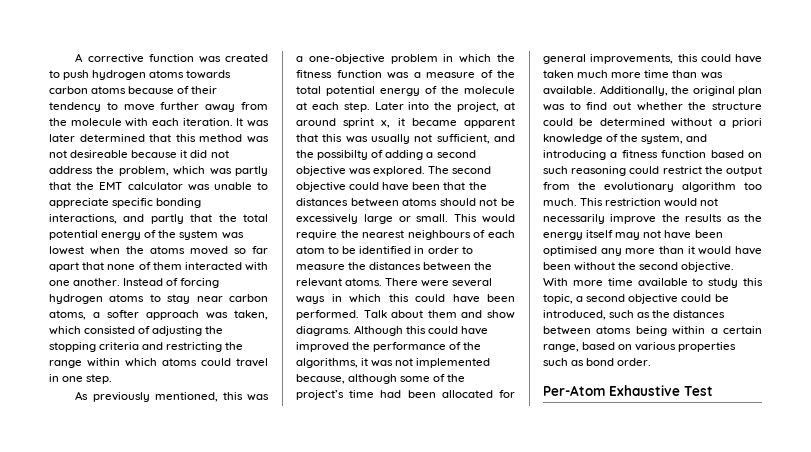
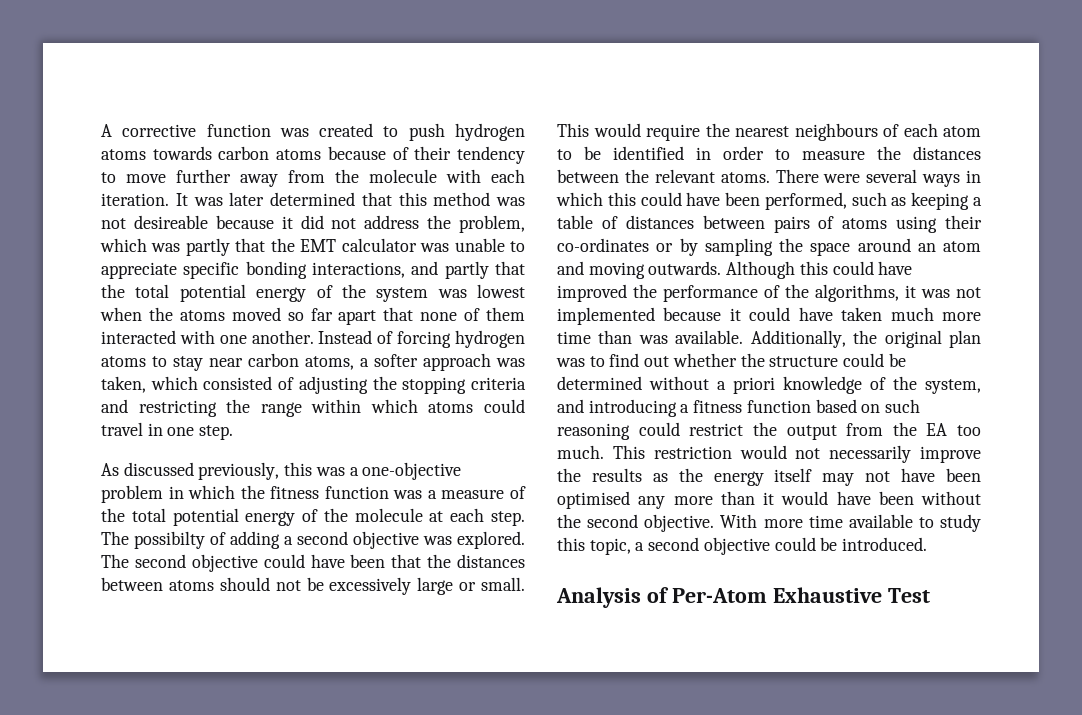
[92,392,218,402] previously mentioned, -> [123,462,280,480] discussed previously,
[374,102,515,112] [296,118,515,128] [296,134,515,144] [296,150,314,158] Later into the project, at around sprint x, it became apparent that this was usually not sufficient, and the -> [101,531,129,545] The
[296,310,515,320] [296,326,351,336] performed. Talk about them and show diagrams. -> [764,192,982,210] [557,215,982,233] [557,238,981,256] [557,261,722,279] performed, such as keeping a table of distances between pairs of atoms using their co-ordinates or by sampling the space around an atom and moving outwards.
[296,374,466,384] [296,390,515,400] [543,54,698,64] because, although some of the project’s time had been allocated for general improvements, this -> [663,307,741,321] because it
[604,182,736,192] evolutionary algorithm -> [926,423,948,436] EA
[543,310,726,320] [543,326,762,336] [543,342,737,352] [543,358,652,366] introduced, such as the distances between atoms being within a certain range, based on various properties such as bond order. // -> [842,537,928,551] [556,587,669,608] introduced. // Analysis of

